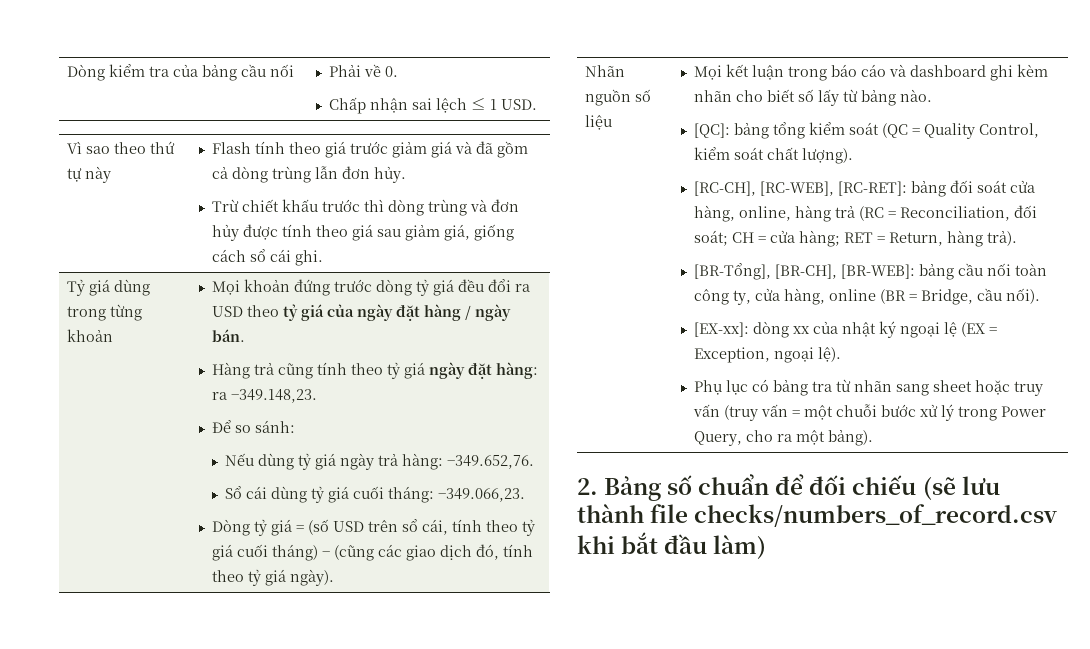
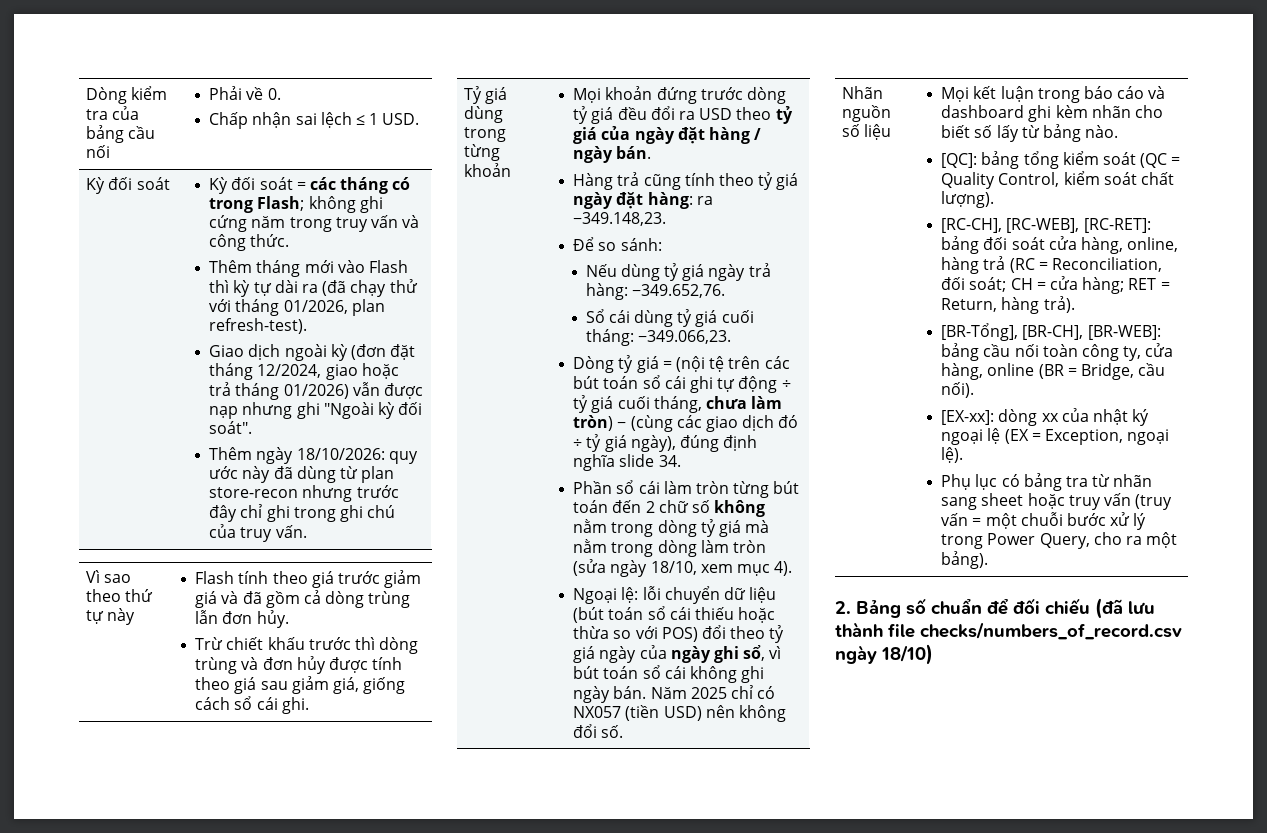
(537, 104) none -> [86,177,170,194] [209,177,411,194] [209,196,383,213] [209,215,420,232] [209,234,290,251] [209,260,409,277] [209,279,418,297] [209,299,385,316] [209,318,308,334] [209,344,416,361] [209,363,399,380] [209,382,424,400] [209,402,423,419] [209,421,253,434] [209,447,418,464] [209,466,395,483] [209,485,399,502] [209,504,396,522] [209,524,307,542] // Kỳ đối soát | Kỳ đối soát = các tháng có trong Flash; không ghi cứng năm trong truy vấn và công thức. // Thêm tháng mới vào Flash thì kỳ tự dài ra (đã chạy thử với tháng 01/2026, plan refresh-test). // Giao dịch ngoài kỳ (đơn đặt tháng 12/2024, giao hoặc trả tháng 01/2026) vẫn được nạp nhưng ghi "Ngoài kỳ đối soát". // Thêm ngày 18/10/2026: quy ước này đã dùng từ plan store-recon nhưng trước đây chỉ ghi trong ghi chú của truy vấn.
[307,518,535,536] [211,544,533,561] [211,569,334,586] (số USD trên sổ cái, tính theo tỷ giá cuối tháng) − (cũng các giao dịch đó, tính theo tỷ giá ngày). -> [676,356,790,372] [573,375,791,393] [573,395,783,413] [573,415,799,432] [573,434,758,452] [573,454,681,471] [573,480,800,498] [573,500,766,517] [573,519,770,537] [573,539,767,557] [573,559,793,577] [573,586,777,604] [573,606,776,623] [573,625,785,643] [573,645,782,663] [573,665,765,683] [573,685,776,703] [573,705,787,722] [573,724,624,738] (nội tệ trên các bút toán sổ cái ghi tự động ÷ tỷ giá cuối tháng, chưa làm tròn) − (cùng các giao dịch đó ÷ tỷ giá ngày), đúng định nghĩa slide 34. // Phần sổ cái làm tròn từng bút toán đến 2 chữ số không nằm trong dòng tỷ giá mà nằm trong dòng làm tròn (sửa ngày 18/10, xem mục 4). // Ngoại lệ: lỗi chuyển dữ liệu (bút toán sổ cái thiếu hoặc thừa so với POS) đổi theo tỷ giá ngày của ngày ghi sổ, vì bút toán sổ cái không ghi ngày bán. Năm 2025 chỉ có NX057 (tiền USD) nên không đổi số.
[922,476,956,500] (sẽ -> [1095,598,1123,619] (đã
[577,532,767,559] khi bắt đầu làm) -> [835,644,933,665] ngày 18/10)

